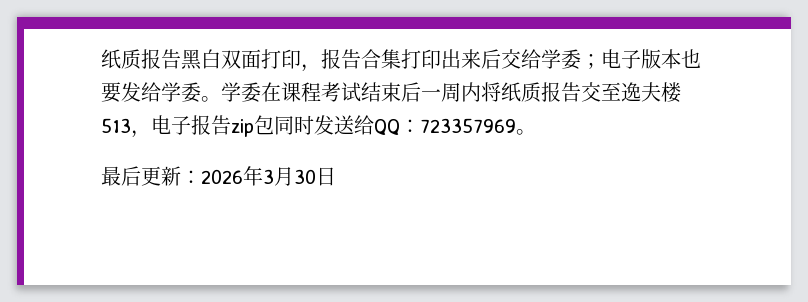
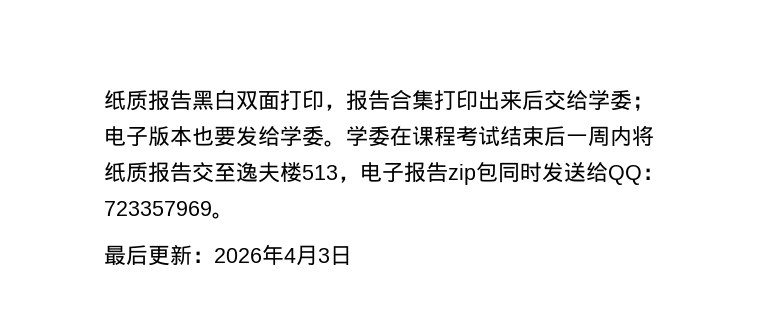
[263,167,316,186] 3月30 -> [284,245,330,266] 4月3

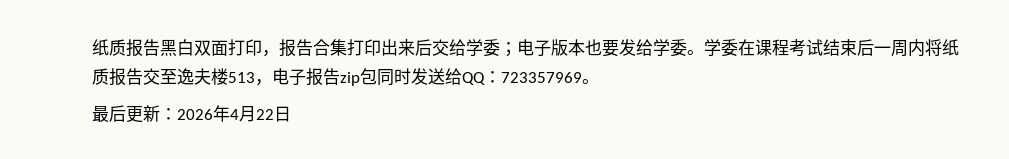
[318,248,330,263] 3 -> [256,109,274,120] 22

